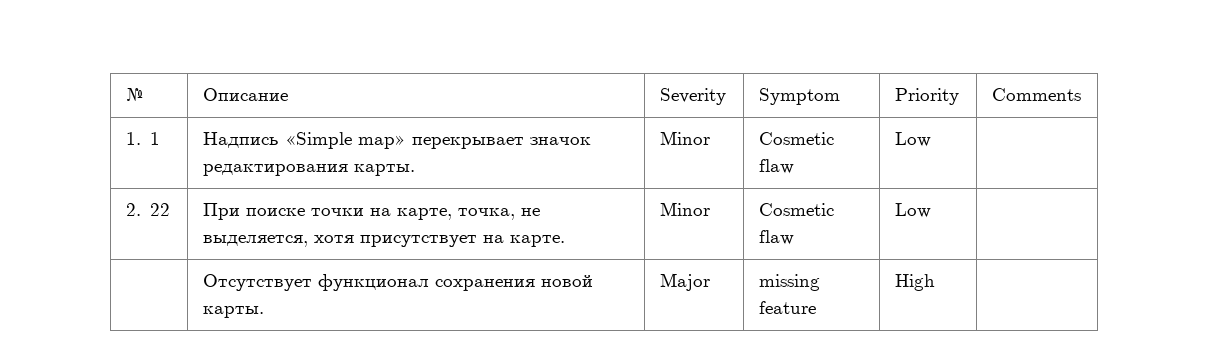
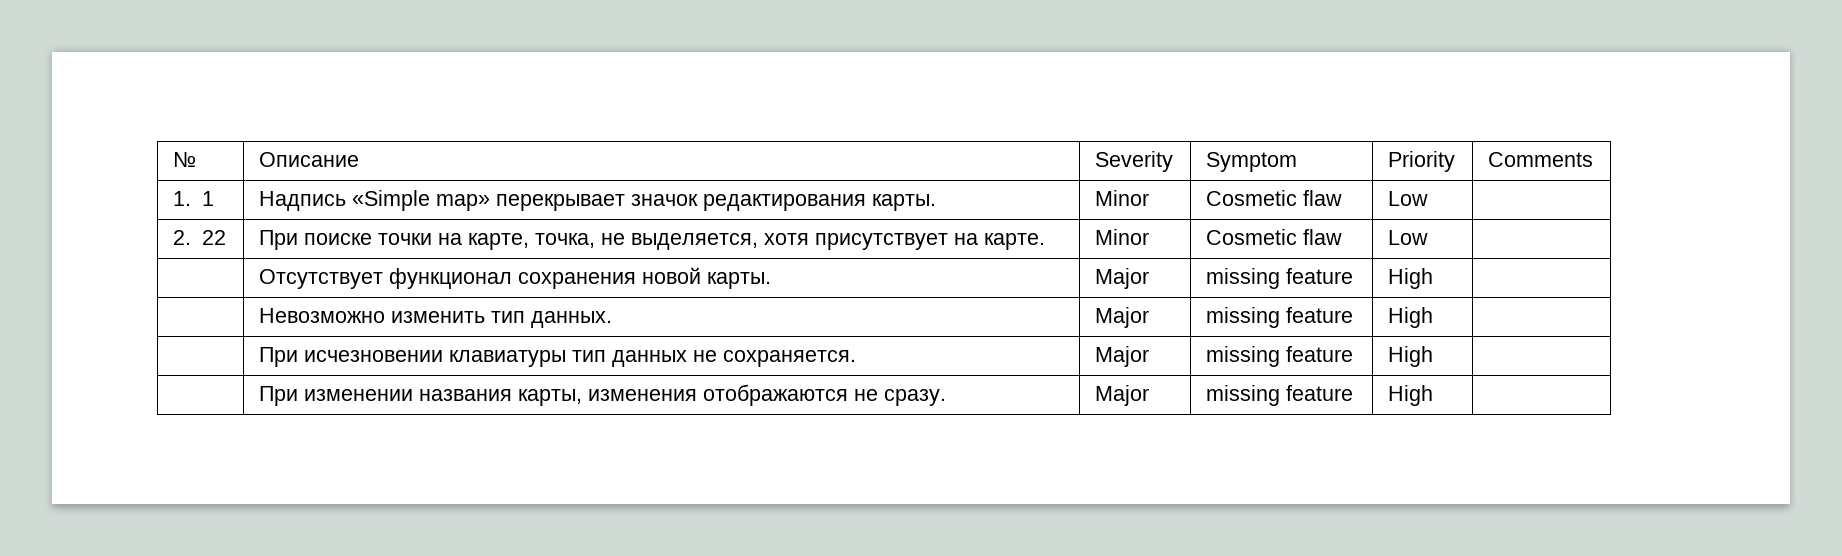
(935, 282) none -> [259,308,613,328] [1095,307,1150,328] [1206,307,1354,328] [1388,307,1434,328] [259,347,857,367] [1095,346,1150,367] [1206,346,1354,367] [1388,346,1434,367] [259,384,947,406] [1095,385,1150,406] [1206,385,1354,406] [1388,385,1434,406] // | Невозможно изменить тип данных. | Major | missing feature | High | // | При исчезновении клавиатуры тип данных не сохраняется. | Major | missing feature | High | // | При изменении названия карты, изменения отображаются не сразу. | Major | missing feature | High |

